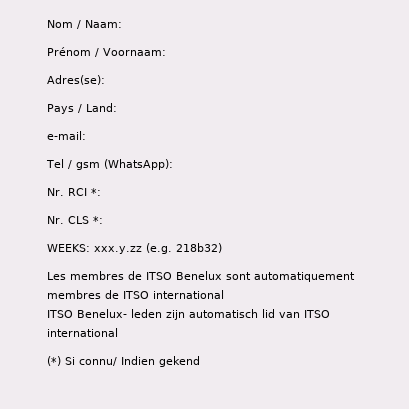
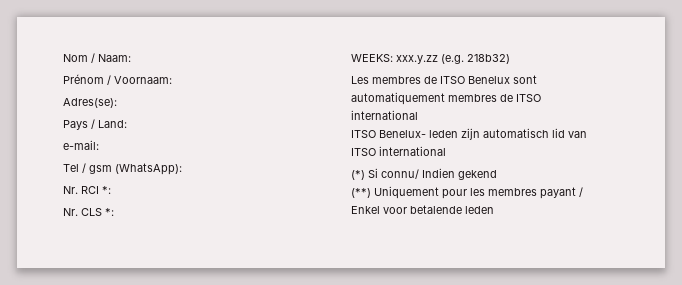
(200, 361) none -> [351,186,583,199] [351,205,494,214] // (**) Uniquement pour les membres payant / Enkel voor betalende leden

